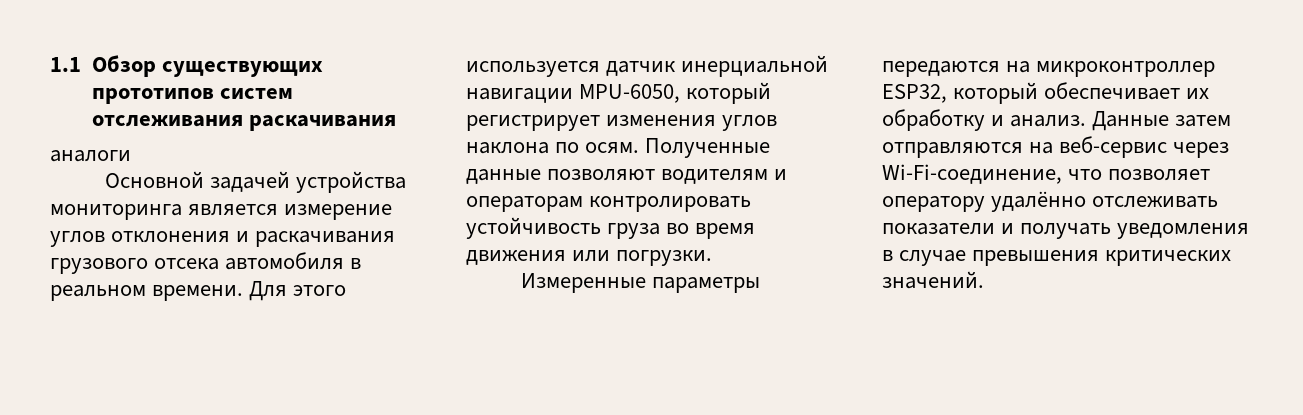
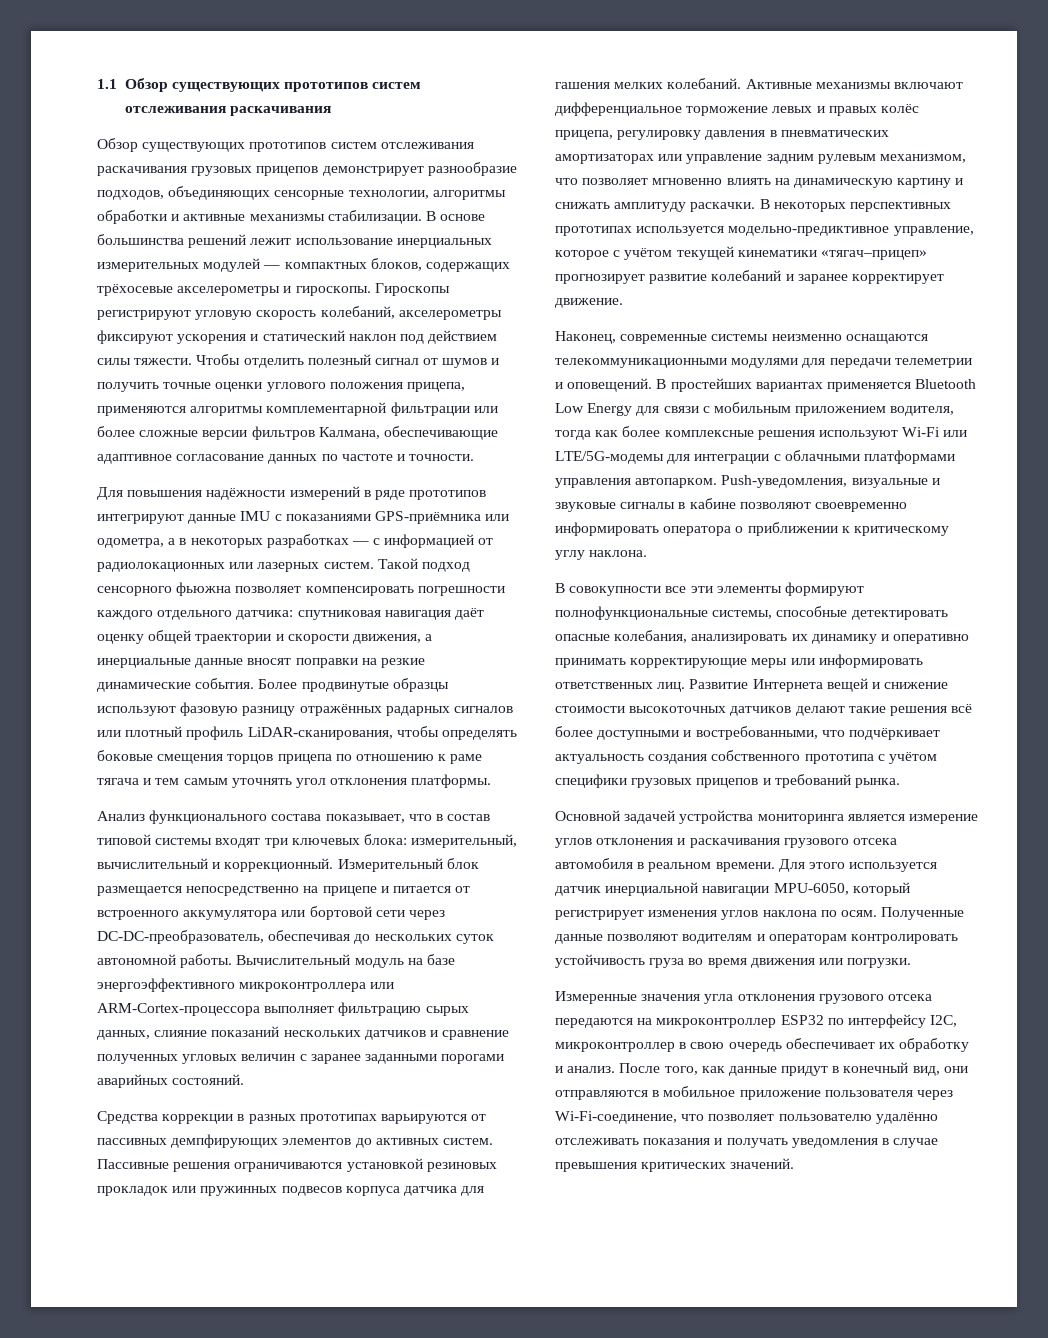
[50,150,131,162] аналоги -> [97,138,474,152] [97,162,517,176] [97,186,506,200] [97,210,486,224] [97,234,492,248] [97,258,510,272] [97,283,450,296] [97,306,502,320] [97,330,498,344] [97,354,500,368] [97,382,465,392] [97,402,498,416] [97,426,498,440] [97,454,475,464] [97,486,487,500] [97,511,510,524] [97,534,494,548] [97,558,470,572] [97,582,505,596] [97,608,484,620] [97,630,433,644] [97,658,425,668] [97,678,449,692] [97,702,513,716] [97,726,517,740] [97,750,483,764] [97,774,492,788] [97,810,491,824] [97,834,518,848] [97,858,479,872] [97,886,471,896] [97,906,445,920] [97,930,494,944] [97,954,455,968] [97,978,395,992] [97,1002,469,1016] [97,1026,510,1040] [97,1054,505,1064] [97,1074,245,1088] [97,1111,487,1124] [97,1134,493,1148] [97,1158,497,1172] [97,1186,485,1196] [555,78,963,89] [555,102,919,116] [555,130,889,140] [555,154,966,164] [555,178,964,188] [555,199,951,212] [555,226,974,236] [555,246,927,260] [555,270,944,284] [555,298,623,308] [555,331,928,344] [555,358,972,368] [555,378,977,392] [555,402,955,416] [555,426,968,440] [555,450,955,464] [555,475,940,488] [555,498,907,512] [555,522,949,536] [555,550,648,560] [555,582,864,596] [555,606,948,620] [555,630,970,644] [555,654,923,668] [555,678,949,692] [555,704,973,716] [555,726,940,740] [555,750,937,764] [555,774,900,788] Обзор существующих прототипов систем отслеживания раскачивания грузовых прицепов демонстрирует разнообразие подходов, объединяющих сенсорные технологии, алгоритмы обработки и активные механизмы стабилизации. В основе большинства решений лежит использование инерциальных измерительных модулей — компактных блоков, содержащих трёхосевые акселерометры и гироскопы. Гироскопы регистрируют угловую скорость колебаний, акселерометры фиксируют ускорения и статический наклон под действием силы тяжести. Чтобы отделить полезный сигнал от шумов и получить точные оценки углового положения прицепа, применяются алгоритмы комплементарной фильтрации или более сложные версии фильтров Калмана, обеспечивающие адаптивное согласование данных по частоте и точности. // Для повышения надёжности измерений в ряде прототипов интегрируют данные IMU с показаниями GPS‑приёмника или одометра, а в некоторых разработках — с информацией от радиолокационных или лазерных систем. Такой подход сенсорного фьюжна позволяет компенсировать погрешности каждого отдельного датчика: спутниковая навигация даёт оценку общей траектории и скорости движения, а инерциальные данные вносят поправки на резкие динамические события. Более продвинутые образцы используют фазовую разницу отражённых радарных сигналов или плотный профиль LiDAR‑сканирования, чтобы определять боковые смещения торцов прицепа по отношению к раме тягача и тем самым уточнять угол отклонения платформы. // Анализ функционального состава показывает, что в состав типовой системы входят три ключевых блока: измерительный, вычислительный и коррекционный. Измерительный блок размещается непосредственно на прицепе и питается от встроенного аккумулятора или бортовой сети через DC‑DC‑преобразователь, обеспечивая до нескольких суток автономной работы. Вычислительный модуль на базе энергоэффективного микроконтроллера или ARM‑Cortex‑процессора выполняет фильтрацию сырых данных, слияние показаний нескольких датчиков и сравнение полученных угловых величин с заранее заданными порогами аварийных состояний. // Средства коррекции в разных прототипах варьируются от пассивных демпфирующих элементов до активных систем. Пассивные решения ограничиваются установкой резиновых прокладок или пружинных подвесов корпуса датчика для гашения мелких колебаний. Активные механизмы включают дифференциальное торможение левых и правых колёс прицепа, регулировку давления в пневматических амортизаторах или управление задним рулевым механизмом, что позволяет мгновенно влиять на динамическую картину и снижать амплитуду раскачки. В некоторых перспективных прототипах используется модельно‑предиктивное управление, которое с учётом текущей кинематики «тягач–прицеп» прогнозирует развитие колебаний и заранее корректирует движение. // Наконец, современные системы неизменно оснащаются телекоммуникационными модулями для передачи телеметрии и оповещений. В простейших вариантах применяется Bluetooth Low Energy для связи с мобильным приложением водителя, тогда как более комплексные решения используют Wi‑Fi или LTE/5G‑модемы для интеграции с облачными платформами управления автопарком. Push‑уведомления, визуальные и звуковые сигналы в кабине позволяют своевременно информировать оператора о приближении к критическому углу наклона. // В совокупности все эти элементы формируют полнофункциональные системы, способные детектировать опасные колебания, анализировать их динамику и оперативно принимать корректирующие меры или информировать ответственных лиц. Развитие Интернета вещей и снижение стоимости высокоточных датчиков делают такие решения всё более доступными и востребованными, что подчёркивает актуальность создания собственного прототипа с учётом специфики грузовых прицепов и требований рынка.
[651,277,760,293] [882,61,1216,77] [882,82,1039,104] параметры передаются на микроконтроллер ESP32, который -> [641,994,932,1004] [555,1014,958,1028] [555,1042,782,1052] значения угла отклонения грузового отсека передаются на микроконтроллер ESP32 по интерфейсу I2C, микроконтроллер в свою очередь
[1092,111,1232,131] [882,136,1168,158] Данные затем отправляются на веб-сервис -> [619,1062,968,1076] [555,1086,913,1100] После того, как данные придут в конечный вид, они отправляются в мобильное приложение пользователя
[882,196,985,212] оператору -> [778,1114,872,1121] пользователю
[882,223,995,235] показатели -> [643,1138,711,1145] показания

